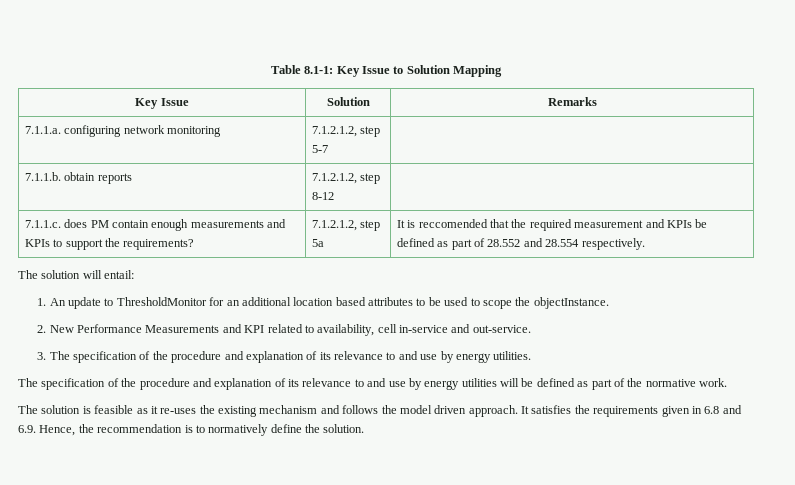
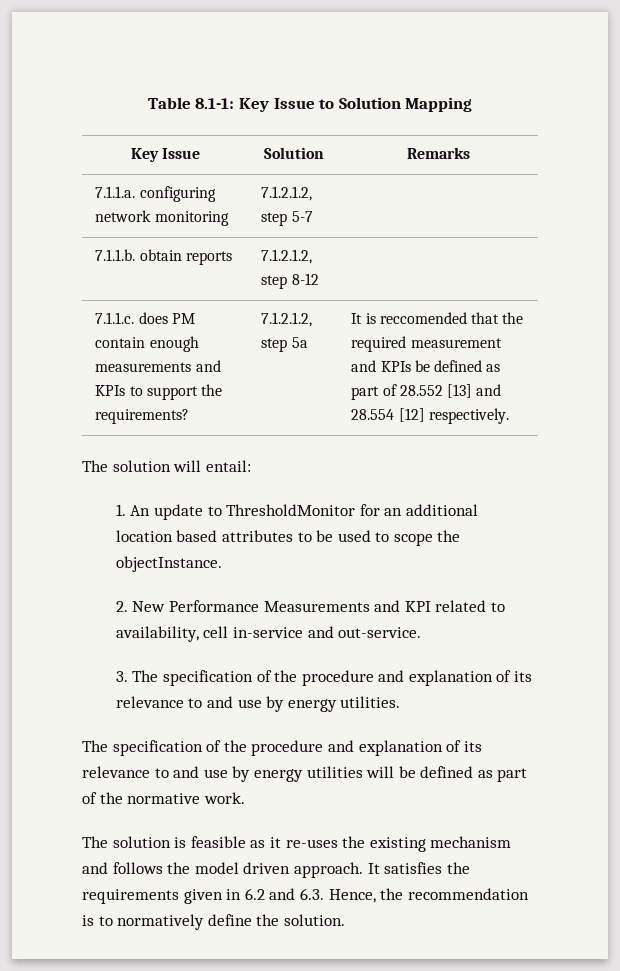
(521, 243) none -> [446,384,472,398] [13]
(580, 243) none -> [398,408,425,422] [12]
[704,405,742,414] [18,425,36,433] 6.8 and 6.9. -> [244,888,324,900] 6.2 and 6.3.

